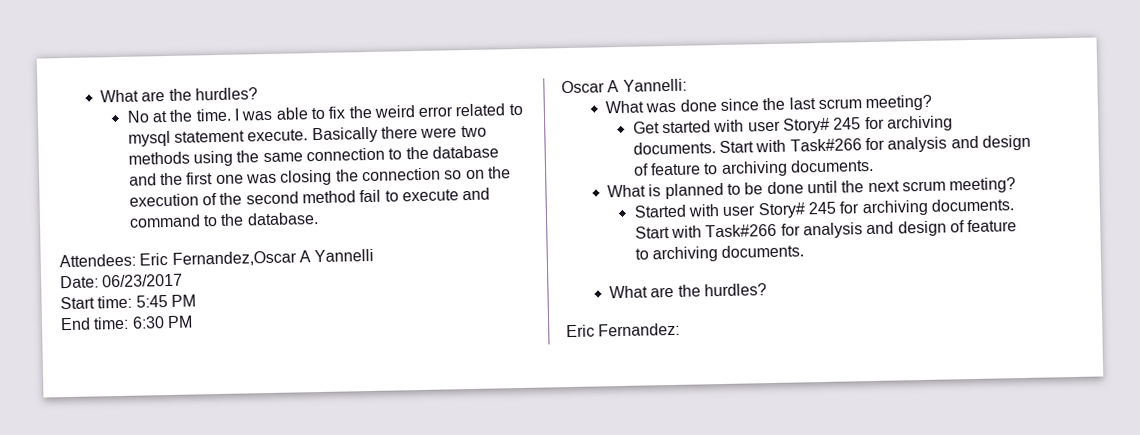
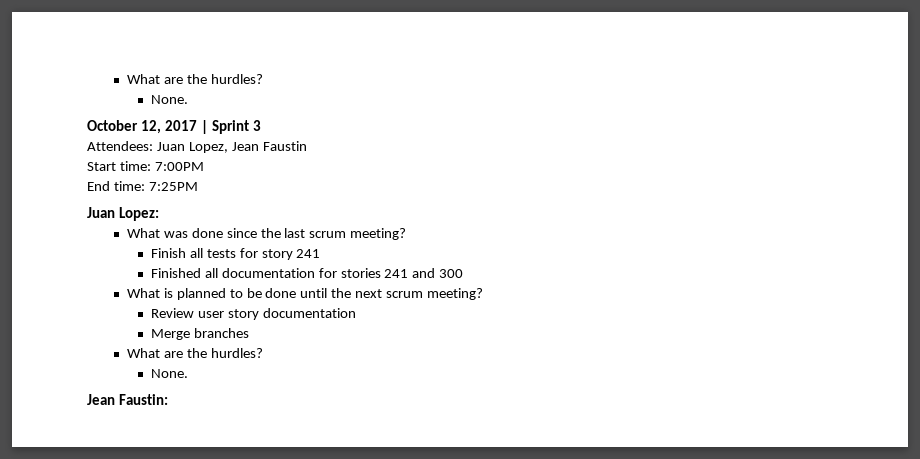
[100,87,259,103] [126,103,523,123] [127,125,487,147] [127,145,499,167] [128,166,511,186] [128,187,491,207] [128,212,319,228] [59,248,375,268] [60,273,184,289] What are the hurdles? // No at the time. I was able to fix the weird error related to mysql statement execute. Basically there were two methods using the same connection to the database and the first one was closing the connection so on the execution of the second method fail to execute and command to the database. // Attendees: Eric Fernandez,Oscar A Yannelli // Date: 06/23/2017 -> [126,74,263,84] [150,95,188,104] [87,120,261,134] [87,141,307,153] What are the hurdles? // None. // October 12, 2017 | Sprint 3 // Attendees: Juan Lopez, Jean Faustin
[135,294,196,308] 5:45 PM -> [154,162,204,171] 7:00PM
[131,315,193,329] [561,78,687,94] 6:30 PM // Oscar A Yannelli: -> [148,182,198,191] [87,207,159,221] 7:25PM // Juan Lopez:
[632,115,953,134] [632,134,1031,155] [632,158,874,177] Get started with user Story# 245 for archiving documents. Start with Task#266 for analysis and design of feature to archiving documents. -> [150,248,321,260] [150,268,464,278] Finish all tests for story 241 // Finished all documentation for stories 241 and 300
[633,198,1014,219] [634,219,1018,239] [634,244,805,263] [609,283,768,299] [566,322,681,338] Started with user Story# 245 for archiving documents. Start with Task#266 for analysis and design of feature to archiving documents. // What are the hurdles? // Eric Fernandez: -> [150,308,356,320] [150,328,249,340] [126,348,263,358] [150,369,188,378] [87,394,168,405] Review user story documentation // Merge branches // What are the hurdles? // None. // Jean Faustin:

